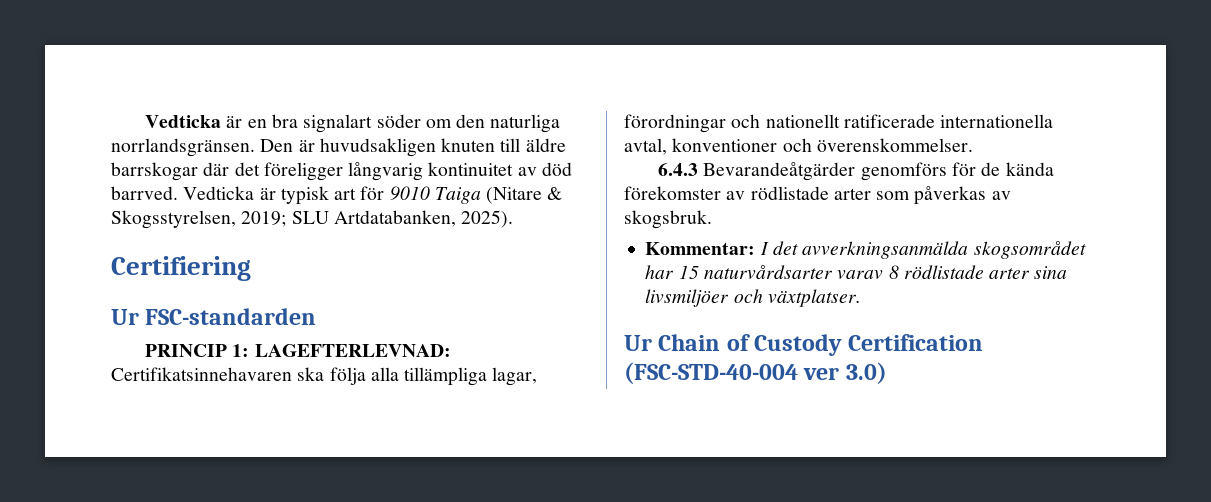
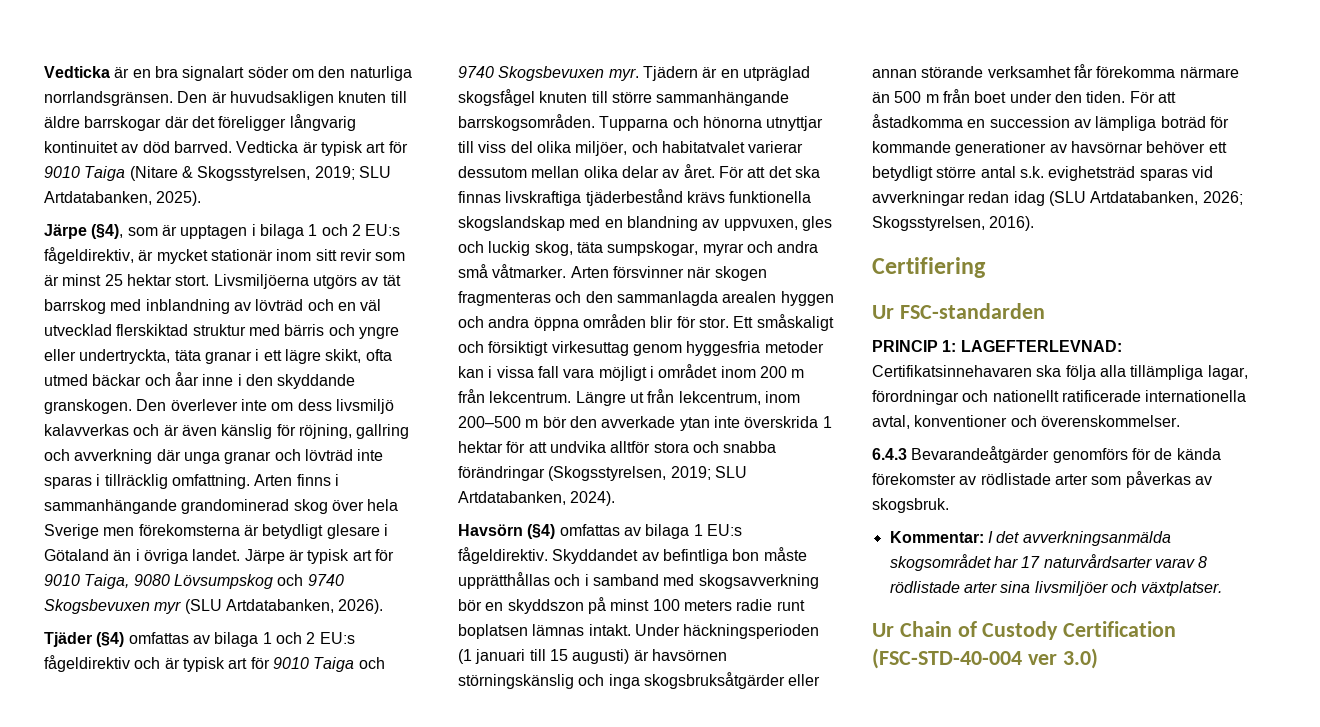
(514, 219) none -> [44,224,401,239] [44,247,406,264] [44,274,401,289] [44,299,382,314] [44,324,399,339] [44,349,392,364] [44,372,356,389] [44,399,394,414] [44,424,410,439] [44,449,384,464] [44,474,339,489] [44,499,399,514] [44,524,388,539] [44,549,394,564] [44,574,344,589] [44,599,384,614] [44,632,355,647] [44,655,385,672] [458,66,810,81] [458,89,790,106] [458,114,824,131] [458,141,804,156] [458,164,820,178] [458,189,812,206] [458,216,832,231] [458,241,819,256] [458,264,767,281] [458,291,834,306] [458,314,834,331] [458,341,824,356] [458,364,805,381] [458,389,800,406] [458,416,832,431] [458,441,777,453] [458,466,747,481] [458,491,616,506] [458,524,742,539] [458,547,807,564] [458,572,819,589] [458,597,805,614] [458,624,820,639] [458,649,727,664] [458,672,821,689] [872,64,1239,78] [872,89,1176,103] [872,114,1229,131] [872,141,1227,156] [872,166,1213,181] [872,191,1243,206] [872,216,1035,231] // Järpe (§4), som är upptagen i bilaga 1 och 2 EU:s fågeldirektiv, är mycket stationär inom sitt revir som är minst 25 hektar stort. Livsmiljöerna utgörs av tät barrskog med inblandning av lövträd och en väl utvecklad flerskiktad struktur med bärris och yngre eller undertryckta, täta granar i ett lägre skikt, ofta utmed bäckar och åar inne i den skyddande granskogen. Den överlever inte om dess livsmiljö kalavverkas och är även känslig för röjning, gallring och avverkning där unga granar och lövträd inte sparas i tillräcklig omfattning. Arten finns i sammanhängande grandominerad skog över hela Sverige men förekomsterna är betydligt glesare i Götaland än i övriga landet. Järpe är typisk art för 9010 Taiga, 9080 Lövsumpskog och 9740 Skogsbevuxen myr (SLU Artdatabanken, 2026). // Tjäder (§4) omfattas av bilaga 1 och 2 EU:s fågeldirektiv och är typisk art för 9010 Taiga och 9740 Skogsbevuxen myr. Tjädern är en utpräglad skogsfågel knuten till större sammanhängande barrskogsområden. Tupparna och hönorna utnyttjar till viss del olika miljöer, och habitatvalet varierar dessutom mellan olika delar av året. För att det ska finnas livskraftiga tjäderbestånd krävs funktionella skogslandskap med en blandning av uppvuxen, gles och luckig skog, täta sumpskogar, myrar och andra små våtmarker. Arten försvinner när skogen fragmenteras och den sammanlagda arealen hyggen och andra öppna områden blir för stor. Ett småskaligt och försiktigt virkesuttag genom hyggesfria metoder kan i vissa fall vara möjligt i området inom 200 m från lekcentrum. Längre ut från lekcentrum, inom 200–500 m bör den avverkade ytan inte överskrida 1 hektar för att undvika alltför stora och snabba förändringar (Skogsstyrelsen, 2019; SLU Artdatabanken, 2024). // Havsörn (§4) omfattas av bilaga 1 EU:s fågeldirektiv. Skyddandet av befintliga bon måste upprätthållas och i samband med skogsavverkning bör en skyddszon på minst 100 meters radie runt boplatsen lämnas intakt. Under häckningsperioden (1 januari till 15 augusti) är havsörnen störningskänslig och inga skogsbruksåtgärder eller annan störande verksamhet får förekomma närmare än 500 m från boet under den tiden. För att åstadkomma en succession av lämpliga boträd för kommande generationer av havsörnar behöver ett betydligt större antal s.k. evighetsträd sparas vid avverkningar redan idag (SLU Artdatabanken, 2026; Skogsstyrelsen, 2016).
[678,265,699,279] 15 -> [1021,556,1041,568] 17

